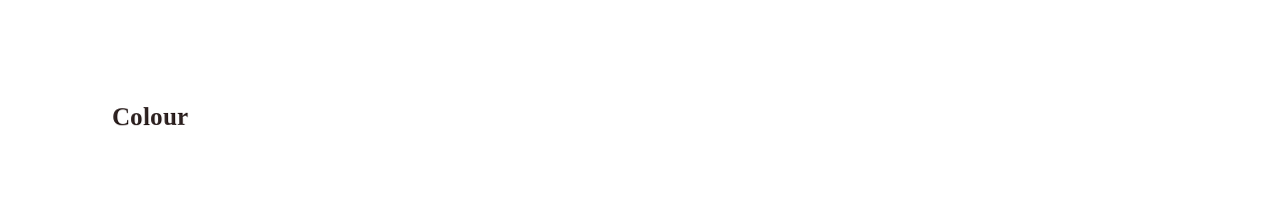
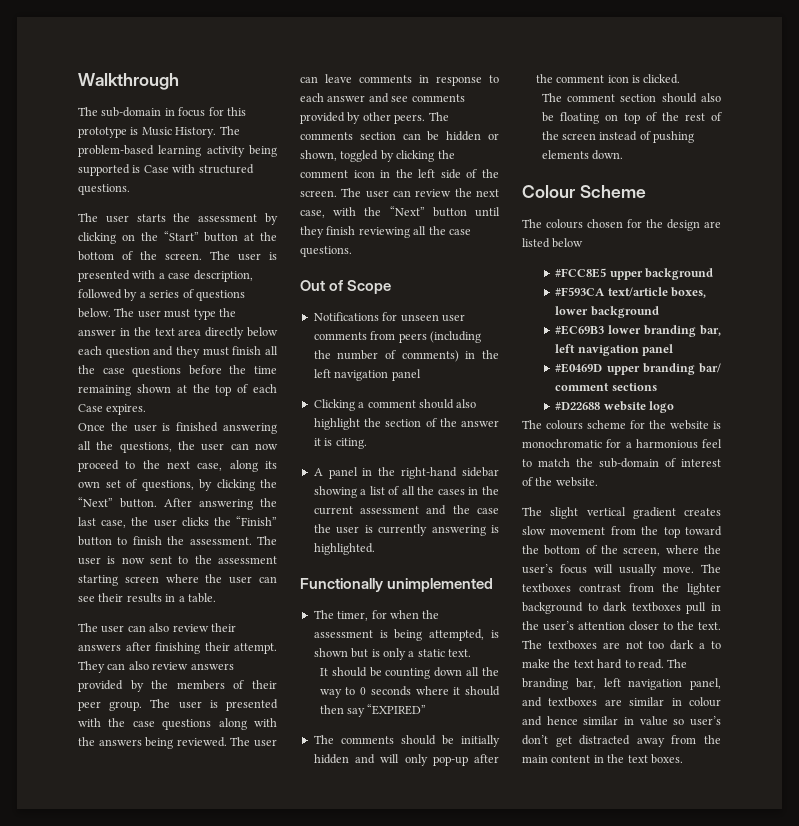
[112,106,189,126] Colour -> [78,73,179,90] [78,107,246,117] [78,126,240,138] [78,145,277,157] [78,164,254,176] [78,184,130,195] [78,213,278,225] [78,231,277,244] [78,251,277,261] [78,270,253,282] [78,289,245,301] [78,308,236,320] [78,327,278,339] [78,346,278,358] [78,365,277,377] [78,384,277,396] [78,404,147,415] [78,422,277,434] [78,441,278,453] [78,460,277,472] [78,479,277,491] [78,497,277,510] [78,516,277,528] [78,536,277,546] [78,555,277,565] [78,574,277,586] [78,593,216,603] [78,623,236,633] [78,642,277,654] [78,661,234,673] [78,680,277,692] [78,699,278,711] [78,718,277,730] [78,737,277,749] [300,74,499,86] [300,93,465,103] [300,112,449,124] [300,131,499,141] [300,150,455,162] [300,169,499,179] [300,188,499,198] [300,206,500,218] [300,226,471,238] [300,246,352,257] [300,280,392,294] [313,312,465,322] [313,331,481,343] [313,350,499,362] [313,369,421,381] [313,399,477,411] [313,418,499,430] [313,438,367,449] [313,467,499,479] [313,486,499,498] [313,505,499,515] [313,524,499,536] [313,543,375,555] [300,578,494,592] [313,610,440,621] [313,629,499,641] [313,648,471,660] [319,667,499,679] [319,686,500,698] [319,704,427,717] [313,735,500,747] [313,754,499,766] [535,74,681,84] [541,93,721,103] [541,112,722,124] [541,131,695,143] [541,150,624,160] [522,185,646,198] [522,219,721,231] [522,238,584,248] [555,268,714,280] [555,287,707,298] [555,306,659,318] [555,325,721,337] [555,344,674,356] [555,363,721,375] [555,383,657,391] [555,401,675,413] [522,420,721,430] [522,439,722,449] [522,458,721,468] [522,477,598,487] [522,507,721,519] [522,526,722,538] [522,545,721,556] [522,564,721,576] [522,583,721,595] [522,602,721,614] [522,621,721,631] [522,640,721,650] [522,659,688,669] [522,678,721,690] [522,697,721,707] [522,716,721,726] [522,735,721,747] [522,754,683,764] Walkthrough // The sub-domain in focus for this prototype is Music History. The problem-based learning activity being supported is Case with structured questions. // The user starts the assessment by clicking on the “Start” button at the bottom of the screen. The user is presented with a case description, followed by a series of questions below. The user must type the answer in the text area directly below each question and they must finish all the case questions before the time remaining shown at the top of each Case expires. // Once the user is finished answering all the questions, the user can now proceed to the next case, along its own set of questions, by clicking the “Next” button. After answering the last case, the user clicks the “Finish” button to finish the assessment. The user is now sent to the assessment starting screen where the user can see their results in a table. // The user can also review their answers after finishing their attempt. They can also review answers provided by the members of their peer group. The user is presented with the case questions along with the answers being reviewed. The user can leave comments in response to each answer and see comments provided by other peers. The comments section can be hidden or shown, toggled by clicking the comment icon in the left side of the screen. The user can review the next case, with the “Next” button until they finish reviewing all the case questions. // Out of Scope // Notifications for unseen user comments from peers (including the number of comments) in the left navigation panel // Clicking a comment should also highlight the section of the answer it is citing. // A panel in the right-hand sidebar showing a list of all the cases in the current assessment and the case the user is currently answering is highlighted. // Functionally unimplemented // The timer, for when the assessment is being attempted, is shown but is only a static text. // It should be counting down all the way to 0 seconds where it should then say “EXPIRED” // The comments should be initially hidden and will only pop-up after the comment icon is clicked. // The comment section should also be floating on top of the rest of the screen instead of pushing elements down. // Colour Scheme // The colours chosen for the design are listed below // #FCC8E5 upper background // #F593CA text/article boxes, lower background // #EC69B3 lower branding bar, left navigation panel // #E0469D upper branding bar/ comment sections // #D22688 website logo // The colours scheme for the website is monochromatic for a harmonious feel to match the sub-domain of interest of the website. // The slight vertical gradient creates slow movement from the top toward the bottom of the screen, where the user’s focus will usually move. The textboxes contrast from the lighter background to dark textboxes pull in the user’s attention closer to the text. The textboxes are not too dark a to make the text hard to read. The branding bar, left navigation panel, and textboxes are similar in colour and hence similar in value so user’s don’t get distracted away from the main content in the text boxes.

